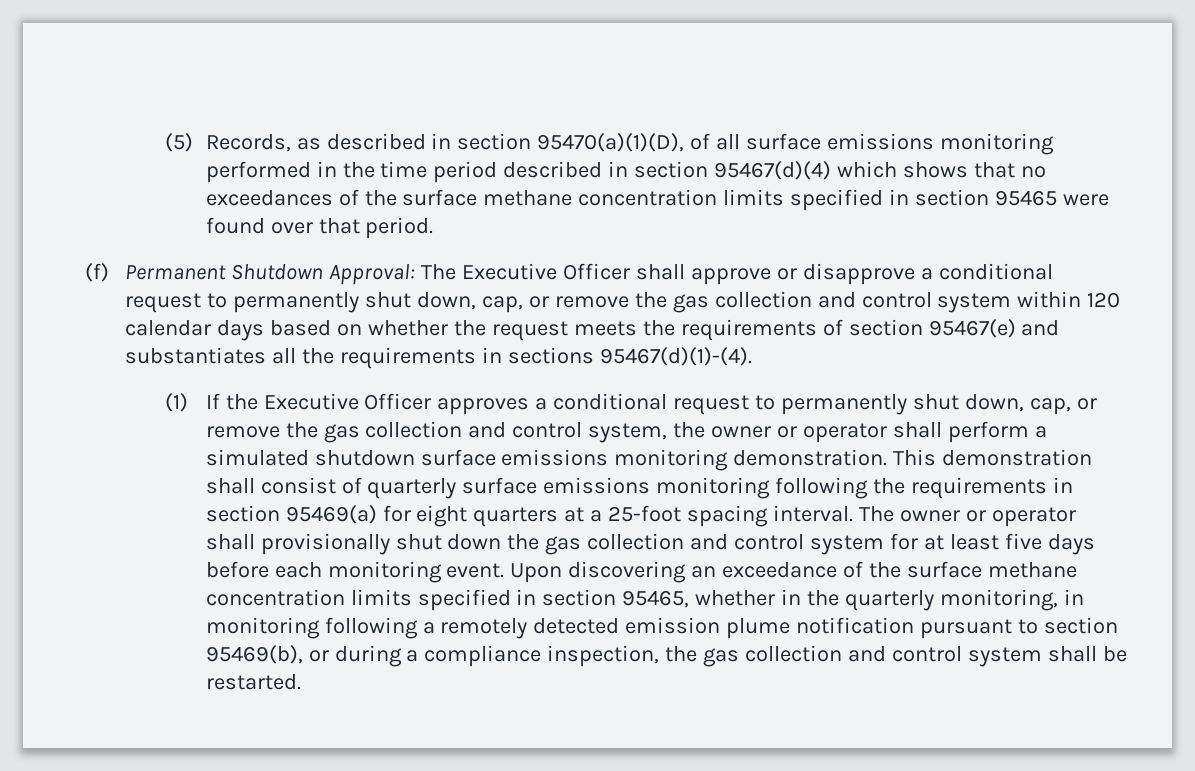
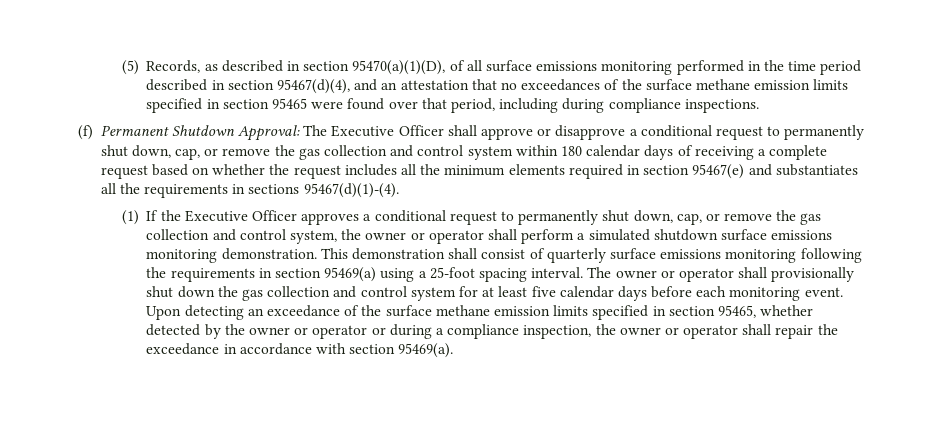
[714,161,969,180] 95467(d)(4) which shows -> [277,79,469,94] 95467(d)(4), and an attestation
[578,189,718,206] concentration -> [754,80,811,90] emission
[365,217,434,239] period. -> [450,98,759,113] period, including during compliance inspections.
[1087,292,1121,308] [125,320,265,341] 120 calendar days -> [560,145,828,160] [100,165,148,179] 180 calendar days of receiving a complete request
[573,319,843,341] meets the requirements of -> [344,164,640,179] includes all the minimum elements required in
[382,505,585,527] for eight quarters at -> [380,268,415,282] using
(1042, 541) none -> [559,286,614,298] calendar
[568,561,687,583] discovering -> [184,305,244,320] detecting
[205,589,345,606] concentration -> [493,306,550,316] emission
[781,589,1085,611] [205,617,1119,639] [205,645,303,664] in the quarterly monitoring, in monitoring following a remotely detected emission plume notification pursuant to section 95469(b), -> [146,324,368,339] detected by the owner or operator
[703,645,1127,667] [205,674,301,690] gas collection and control system shall be restarted. -> [619,324,838,339] [146,343,454,358] owner or operator shall repair the exceedance in accordance with section 95469(a).

